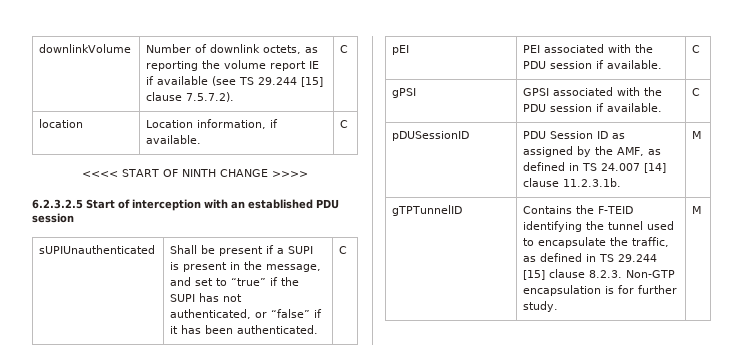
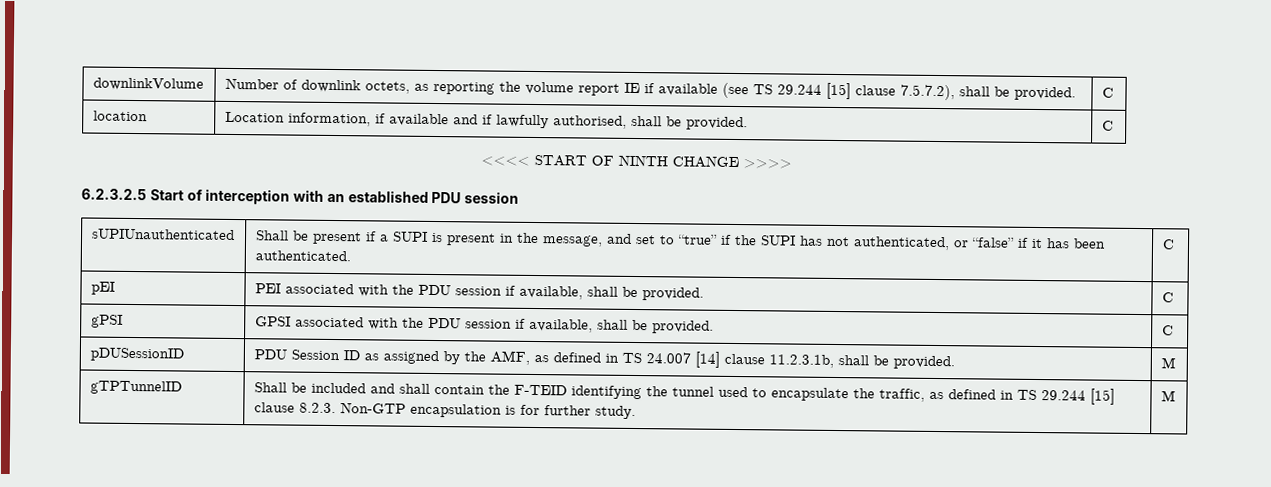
[186,92,235,102] 7.5.7.2). -> [899,84,1076,101] 7.5.7.2), shall be provided.
[146,135,202,144] available. -> [388,113,748,131] available and if lawfully authorised, shall be provided.
[607,60,663,69] available. -> [518,285,704,301] available, shall be provided.
[607,103,663,112] available. -> [528,318,714,334] available, shall be provided.
[563,178,622,187] [692,131,702,139] [392,205,463,216] [523,206,573,214] 11.2.3.1b. | M // gTPTunnelID | Contains -> [768,354,955,370] [1160,357,1176,369] [89,380,182,395] [253,382,485,395] 11.2.3.1b, shall be provided. | M // gTPTunnelID | Shall be included and shall contain

